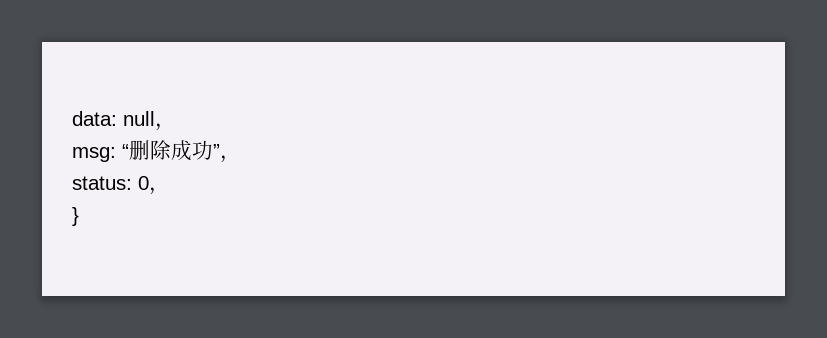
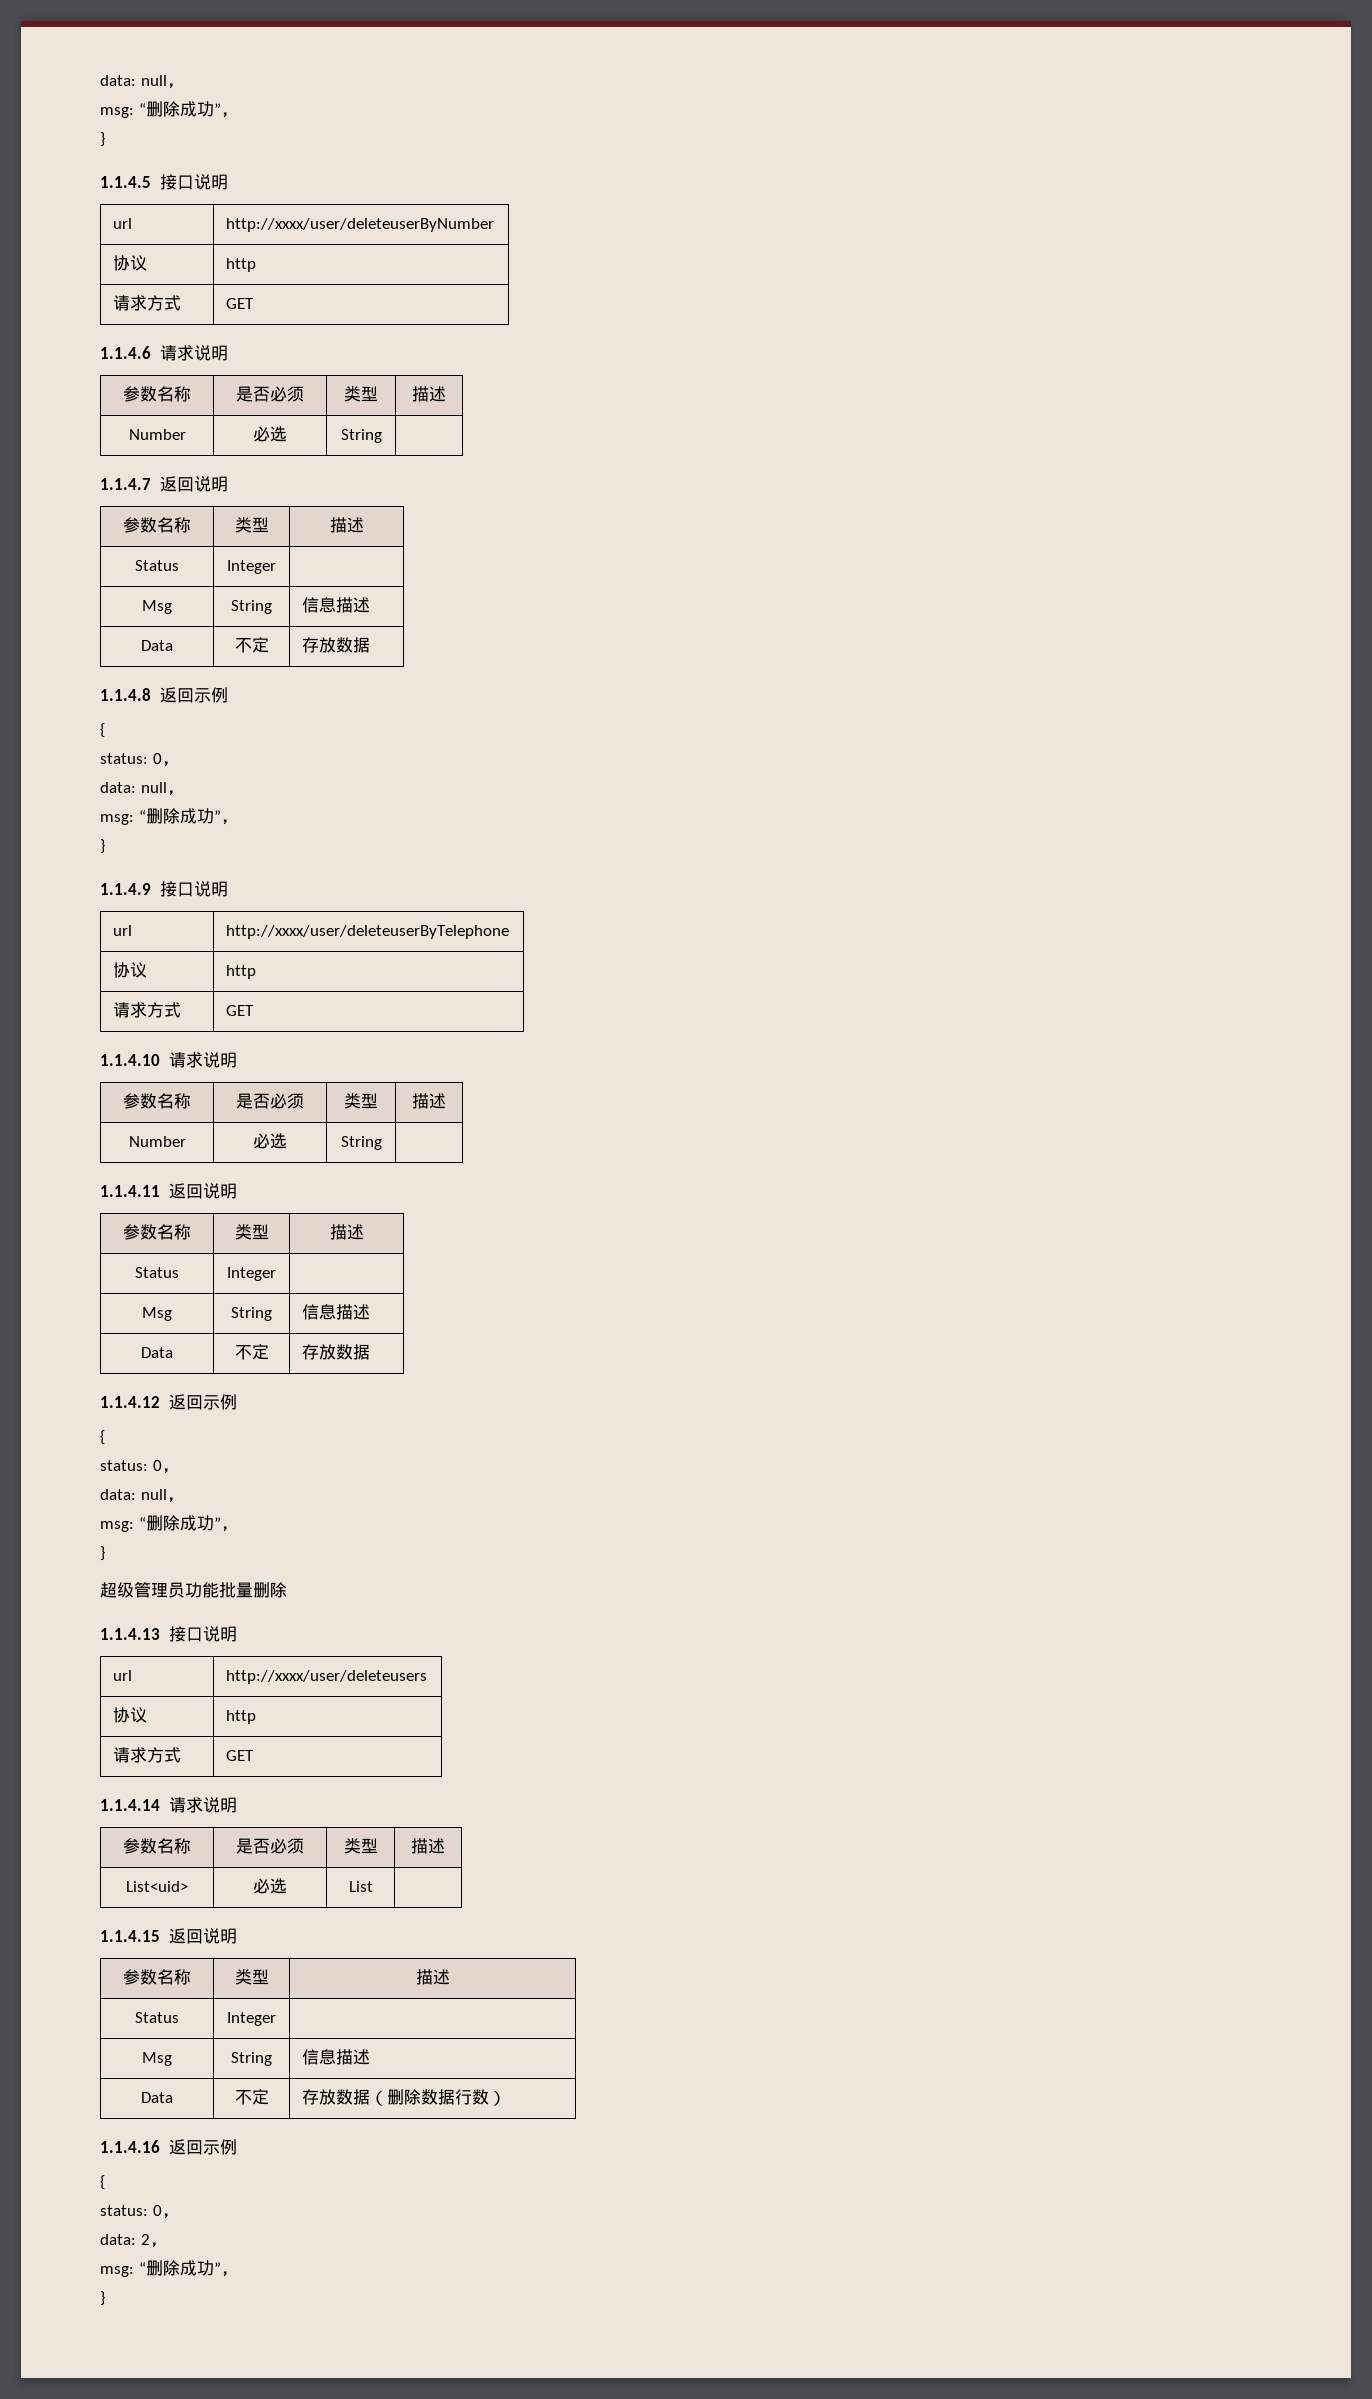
[72,111,176,131] [72,140,241,163] [72,176,149,190] data: null， // msg: “删除成功”， // status: 0 -> [100,75,184,89] [100,101,238,118] [100,132,105,147] [100,174,228,190] [113,218,133,229] [226,218,495,232] [113,255,148,271] [226,258,257,272] [113,295,182,311] [226,298,255,309] [100,345,228,361] [123,386,191,402] [236,386,304,402] [344,386,378,402] [412,386,446,402] [128,429,186,440] [252,426,287,442] [340,429,382,443] [100,476,228,492] [123,517,191,533] [234,517,269,533] [329,517,364,533] [135,560,179,571] [227,560,276,574] [142,600,172,614] [231,600,272,614] [302,597,371,613] [141,640,173,651] [234,637,269,653] [302,637,371,653] [100,687,228,703] [100,723,105,738] [100,753,179,767] [100,782,184,796] [100,808,238,825] [100,839,105,854] [100,881,228,897] [113,925,133,936] [226,925,510,939] [113,962,148,978] [226,965,257,979] [113,1002,182,1018] [226,1005,255,1016] [100,1052,237,1068] [123,1093,191,1109] [236,1093,304,1109] [344,1093,378,1109] [412,1093,446,1109] [128,1136,186,1147] [252,1133,287,1149] [340,1136,382,1150] [100,1183,237,1199] [123,1224,191,1240] [234,1224,269,1240] [329,1224,364,1240] [135,1267,179,1278] [227,1267,276,1281] [142,1307,172,1321] [231,1307,272,1321] [302,1304,371,1320] [141,1347,173,1358] [234,1344,269,1360] [302,1344,371,1360] [100,1394,237,1410] [100,1430,105,1445] [100,1460,179,1474] [100,1489,184,1503] [100,1515,238,1532] [100,1546,105,1561] [100,1582,287,1598] [100,1626,237,1642] [113,1670,133,1681] [226,1670,428,1684] [113,1707,148,1723] [226,1710,257,1724] [113,1747,182,1763] [226,1750,255,1761] [100,1797,237,1813] [123,1838,191,1854] [236,1838,304,1854] [343,1838,378,1854] [411,1838,445,1854] [126,1881,188,1892] [252,1878,287,1894] [348,1881,373,1892] [100,1928,237,1944] [123,1969,191,1985] [234,1969,269,1985] [415,1969,450,1985] [135,2012,179,2023] [227,2012,276,2026] [142,2052,172,2066] [231,2052,272,2066] [302,2049,371,2065] [141,2092,173,2103] [234,2089,269,2105] [302,2089,507,2106] [100,2139,237,2155] [100,2175,105,2190] [100,2205,179,2219] [100,2234,167,2248] [100,2260,221,2277] data: null， // msg: “删除成功”， // } // 1.1.4.5接口说明 // url | http://xxxx/user/deleteuserByNumber // 协议 | http // 请求方式 | GET // 1.1.4.6请求说明 // 参数名称 | 是否必须 | 类型 | 描述 // Number | 必选 | String | // 1.1.4.7返回说明 // 参数名称 | 类型 | 描述 // Status | Integer | // Msg | String | 信息描述 // Data | 不定 | 存放数据 // 1.1.4.8返回示例 // { // status: 0， // data: null， // msg: “删除成功”， // } // 1.1.4.9接口说明 // url | http://xxxx/user/deleteuserByTelephone // 协议 | http // 请求方式 | GET // 1.1.4.10请求说明 // 参数名称 | 是否必须 | 类型 | 描述 // Number | 必选 | String | // 1.1.4.11返回说明 // 参数名称 | 类型 | 描述 // Status | Integer | // Msg | String | 信息描述 // Data | 不定 | 存放数据 // 1.1.4.12返回示例 // { // status: 0， // data: null， // msg: “删除成功”， // } // 超级管理员功能批量删除 // 1.1.4.13接口说明 // url | http://xxxx/user/deleteusers // 协议 | http // 请求方式 | GET // 1.1.4.14请求说明 // 参数名称 | 是否必须 | 类型 | 描述 // List<uid> | 必选 | List | // 1.1.4.15返回说明 // 参数名称 | 类型 | 描述 // Status | Integer | // Msg | String | 信息描述 // Data | 不定 | 存放数据（删除数据行数） // 1.1.4.16返回示例 // { // status: 0， // data: 2， // msg: “删除成功”

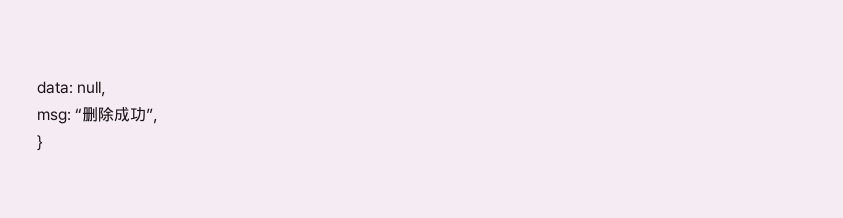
[100,75,184,89] [100,101,238,118] [100,132,105,147] [100,174,228,190] [113,218,133,229] [226,218,495,232] [113,255,148,271] [226,258,257,272] [113,295,182,311] [226,298,255,309] [100,345,228,361] [123,386,191,402] [236,386,304,402] [344,386,378,402] [412,386,446,402] [128,429,186,440] [252,426,287,442] [340,429,382,443] [100,476,228,492] [123,517,191,533] [234,517,269,533] [329,517,364,533] [135,560,179,571] [227,560,276,574] [142,600,172,614] [231,600,272,614] [302,597,371,613] [141,640,173,651] [234,637,269,653] [302,637,371,653] [100,687,228,703] [100,723,105,738] [100,753,179,767] [100,782,184,796] [100,808,238,825] [100,839,105,854] [100,881,228,897] [113,925,133,936] [226,925,510,939] [113,962,148,978] [226,965,257,979] [113,1002,182,1018] [226,1005,255,1016] [100,1052,237,1068] [123,1093,191,1109] [236,1093,304,1109] [344,1093,378,1109] [412,1093,446,1109] [128,1136,186,1147] [252,1133,287,1149] [340,1136,382,1150] [100,1183,237,1199] [123,1224,191,1240] [234,1224,269,1240] [329,1224,364,1240] [135,1267,179,1278] [227,1267,276,1281] [142,1307,172,1321] [231,1307,272,1321] [302,1304,371,1320] [141,1347,173,1358] [234,1344,269,1360] [302,1344,371,1360] [100,1394,237,1410] [100,1430,105,1445] [100,1460,179,1474] [100,1489,184,1503] [100,1515,238,1532] [100,1546,105,1561] [100,1582,287,1598] [100,1626,237,1642] [113,1670,133,1681] [226,1670,428,1684] [113,1707,148,1723] [226,1710,257,1724] [113,1747,182,1763] [226,1750,255,1761] [100,1797,237,1813] [123,1838,191,1854] [236,1838,304,1854] [343,1838,378,1854] [411,1838,445,1854] [126,1881,188,1892] [252,1878,287,1894] [348,1881,373,1892] [100,1928,237,1944] [123,1969,191,1985] [234,1969,269,1985] [415,1969,450,1985] [135,2012,179,2023] [227,2012,276,2026] [142,2052,172,2066] [231,2052,272,2066] [302,2049,371,2065] [141,2092,173,2103] [234,2089,269,2105] [302,2089,507,2106] [100,2139,237,2155] [100,2175,105,2190] [100,2205,179,2219] [100,2234,167,2248] [100,2260,238,2277] [100,2291,105,2306] data: null， // msg: “删除成功”， // } // 1.1.4.5接口说明 // url | http://xxxx/user/deleteuserByNumber // 协议 | http // 请求方式 | GET // 1.1.4.6请求说明 // 参数名称 | 是否必须 | 类型 | 描述 // Number | 必选 | String | // 1.1.4.7返回说明 // 参数名称 | 类型 | 描述 // Status | Integer | // Msg | String | 信息描述 // Data | 不定 | 存放数据 // 1.1.4.8返回示例 // { // status: 0， // data: null， // msg: “删除成功”， // } // 1.1.4.9接口说明 // url | http://xxxx/user/deleteuserByTelephone // 协议 | http // 请求方式 | GET // 1.1.4.10请求说明 // 参数名称 | 是否必须 | 类型 | 描述 // Number | 必选 | String | // 1.1.4.11返回说明 // 参数名称 | 类型 | 描述 // Status | Integer | // Msg | String | 信息描述 // Data | 不定 | 存放数据 // 1.1.4.12返回示例 // { // status: 0， // data: null， // msg: “删除成功”， // } // 超级管理员功能批量删除 // 1.1.4.13接口说明 // url | http://xxxx/user/deleteusers // 协议 | http // 请求方式 | GET // 1.1.4.14请求说明 // 参数名称 | 是否必须 | 类型 | 描述 // List<uid> | 必选 | List | // 1.1.4.15返回说明 // 参数名称 | 类型 | 描述 // Status | Integer | // Msg | String | 信息描述 // Data | 不定 | 存放数据（删除数据行数） // 1.1.4.16返回示例 // { // status: 0， // data: 2， // msg: “删除成功”， // } -> [37,81,117,97] [37,107,169,124] [37,135,42,151] data: null， // msg: “删除成功”， // }

